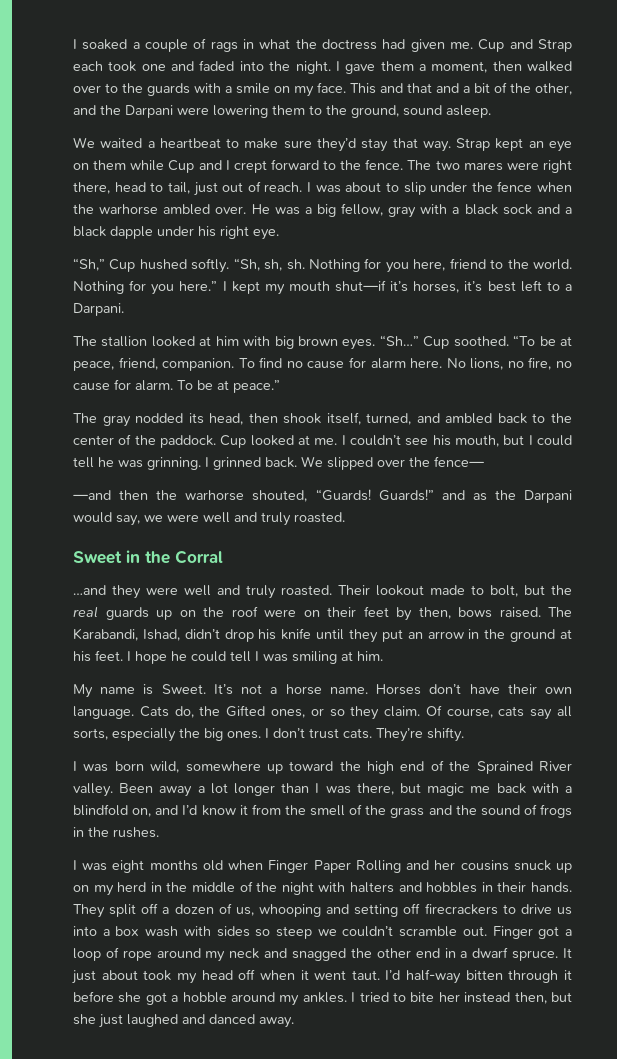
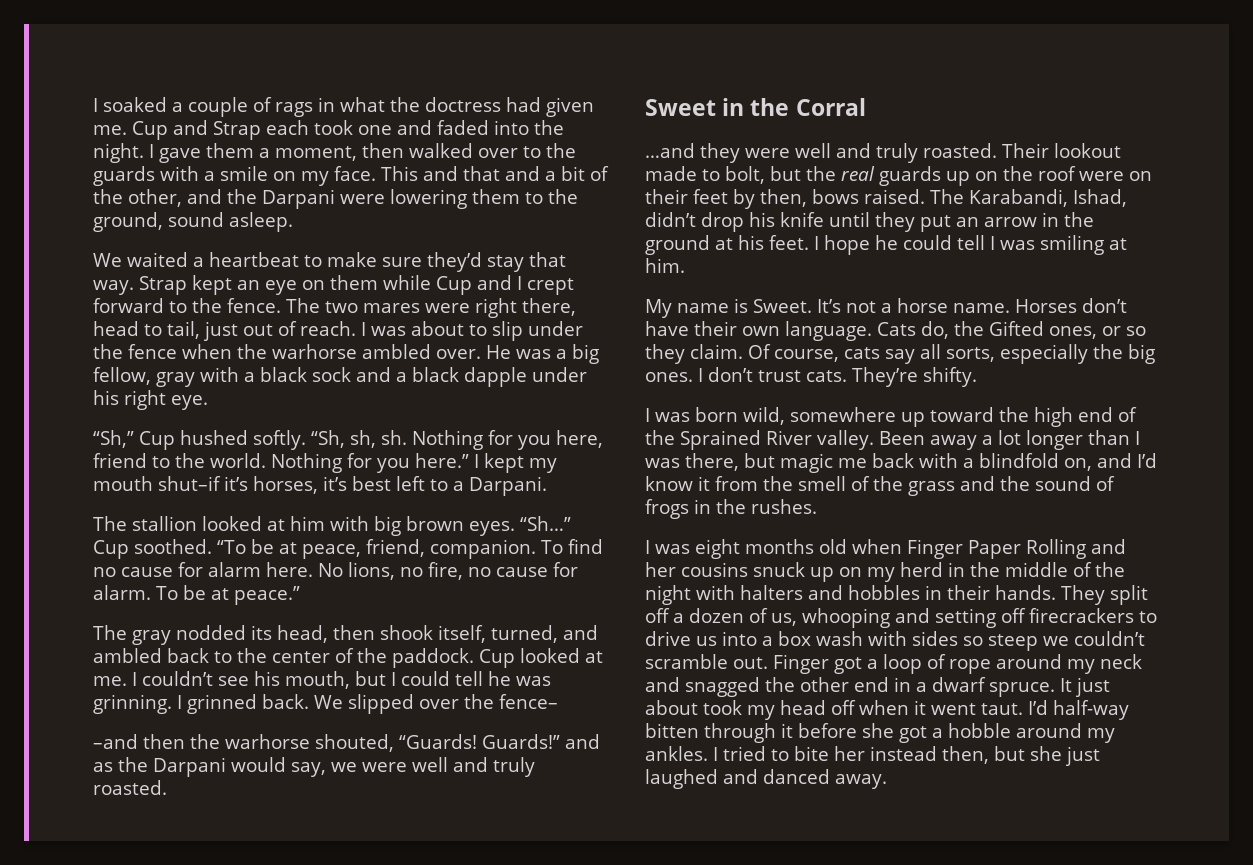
[335,280,387,292] shut—if -> [158,476,221,491] shut–if
[434,456,484,467] [73,490,111,500] fence— // —and -> [499,694,558,709] [93,734,138,749] fence– // –and

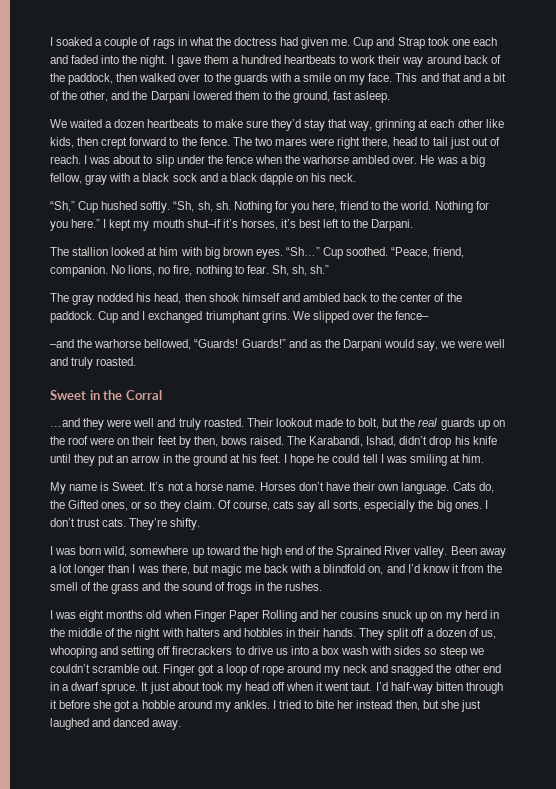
[266,120,309,135] each -> (425, 43) none
(392, 130) none -> [472,37,497,46] each
[275,146,357,161] moment, -> [240,55,501,67] [50,73,114,85] hundred heartbeats to work their way around back of the paddock,
[340,189,467,209] were lowering -> [192,91,232,100] lowered
[168,212,224,227] sound -> [333,91,353,100] fast
[209,252,299,267] heartbeat -> [114,119,200,128] dozen heartbeats
[93,275,522,295] way. Strap kept an eye on them while Cup and I -> [348,119,504,131] [50,137,99,148] way, grinning at each other like kids, then
[167,321,200,339] tail, -> [432,137,448,146] tail
[531,367,587,382] [93,390,208,410] under his right eye. -> [296,173,357,182] on his neck.
[453,481,464,491] a -> [353,219,369,228] the
[217,539,603,559] [93,562,578,580] [93,585,300,605] “To be at peace, friend, companion. To find no cause for alarm here. No lions, no fire, no cause for alarm. To be at peace.” -> [391,247,465,258] [50,265,330,277] “Peace, friend, companion. No lions, no fire, nothing to fear. Sh, sh, sh.”
[251,625,272,640] its -> [136,293,152,302] his
[438,625,558,643] itself, turned, -> [241,293,280,302] himself
[520,648,603,663] [93,671,551,689] [93,694,309,714] looked at me. I couldn’t see his mouth, but I could tell he was grinning. I grinned back. -> [121,311,290,323] and I exchanged triumphant grins.
[143,734,394,752] then the warhorse shouted, -> [77,339,192,350] the warhorse bellowed,

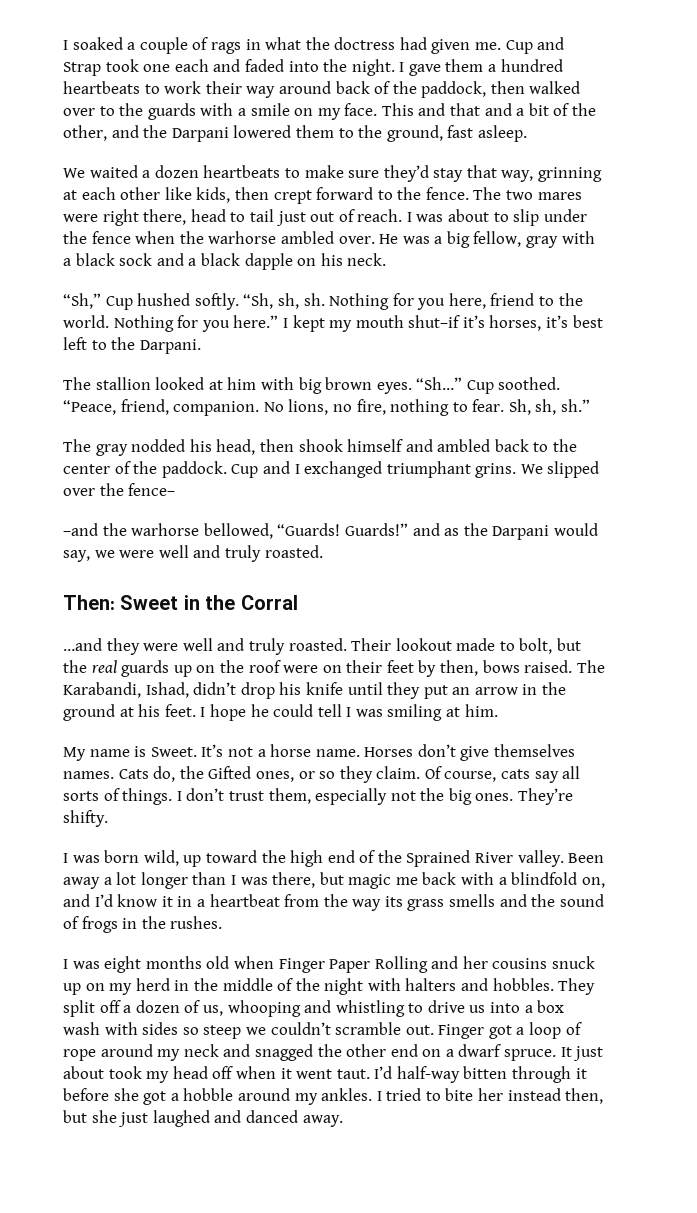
(137, 361) none -> [63,595,115,610] Then:
[326,482,450,494] have their own language. -> [460,744,576,761] [63,771,114,779] give themselves names.
[333,500,488,512] [50,518,127,527] sorts, especially the big ones. I don’t trust cats. -> [63,788,514,805] sorts of things. I don’t trust them, especially not the big ones.
[130,546,189,555] somewhere -> (179, 858) none
[460,564,503,573] [50,582,140,594] from the smell of the grass -> [177,894,496,911] in a heartbeat from the way its grass smells
[243,628,357,637] hobbles in their hands. -> [492,978,554,991] hobbles.
[121,646,233,658] setting off firecrackers -> [335,1000,405,1017] whistling
[50,682,59,691] in -> [422,1049,442,1057] on

